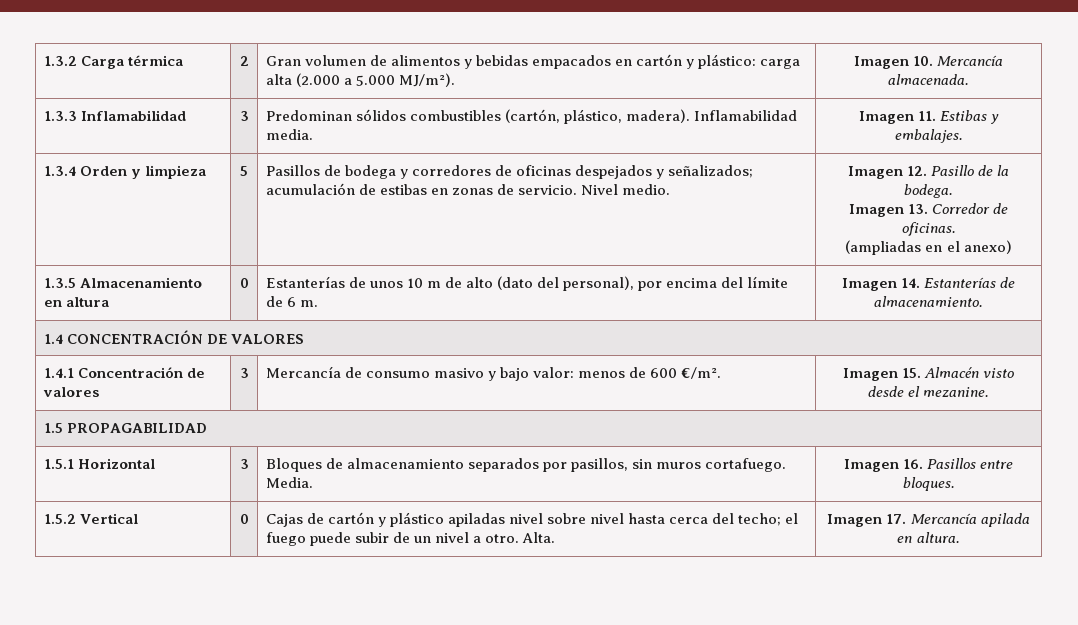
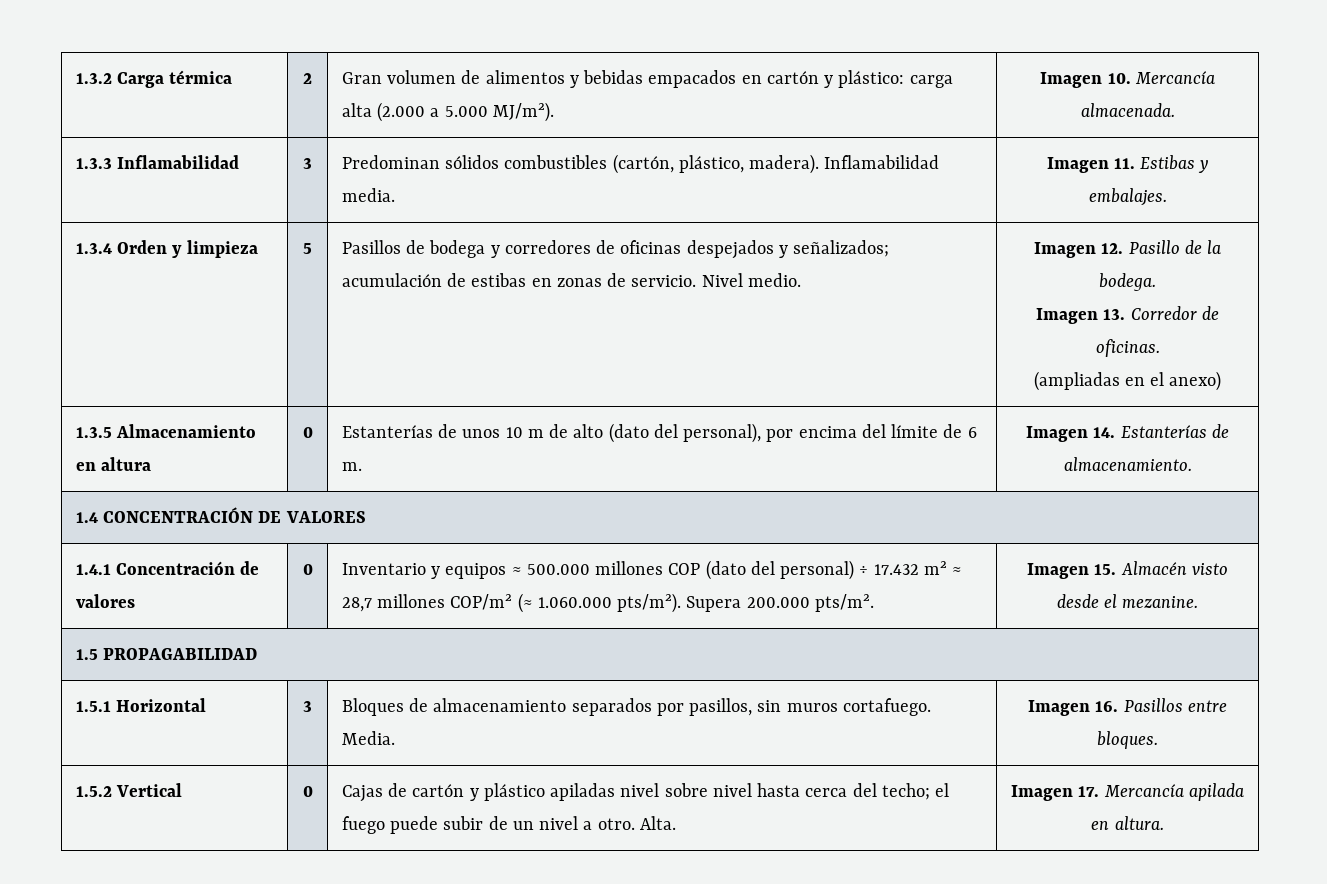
[239,368,249,378] [265,366,722,381] 3 | Mercancía de consumo masivo y bajo valor: menos de 600 €/m². -> [302,564,313,575] [341,560,963,580] [341,593,874,613] 0 | Inventario y equipos ≈ 500.000 millones COP (dato del personal) ÷ 17.432 m² ≈ 28,7 millones COP/m² (≈ 1.060.000 pts/m²). Supera 200.000 pts/m².

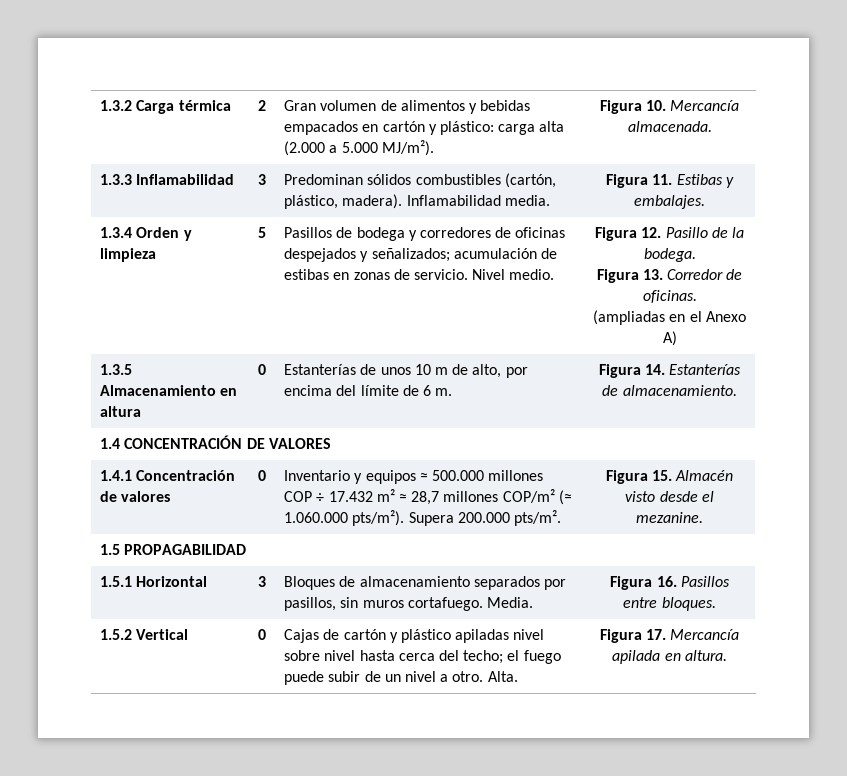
[1040,72,1103,88] Imagen -> [599,100,642,114] Figura
[1046,157,1109,173] Imagen -> [606,174,649,188] Figura
[1033,242,1096,258] Imagen -> [595,227,638,241] Figura
[1036,308,1099,324] Imagen -> [596,269,639,283] Figura
[1169,371,1222,391] anexo) -> [705,311,746,322] [662,331,677,346] Anexo A)
[573,423,762,443] alto (dato del personal), -> [472,364,502,378] alto,
[1026,426,1089,442] Imagen -> [598,364,641,378] Figura
[705,560,855,580] (dato del personal) -> (313, 496) none
[1027,563,1090,579] Imagen -> [605,470,648,484] Figura
[1028,700,1091,716] Imagen -> [610,576,653,590] Figura
[1011,785,1074,801] Imagen -> [599,629,642,643] Figura

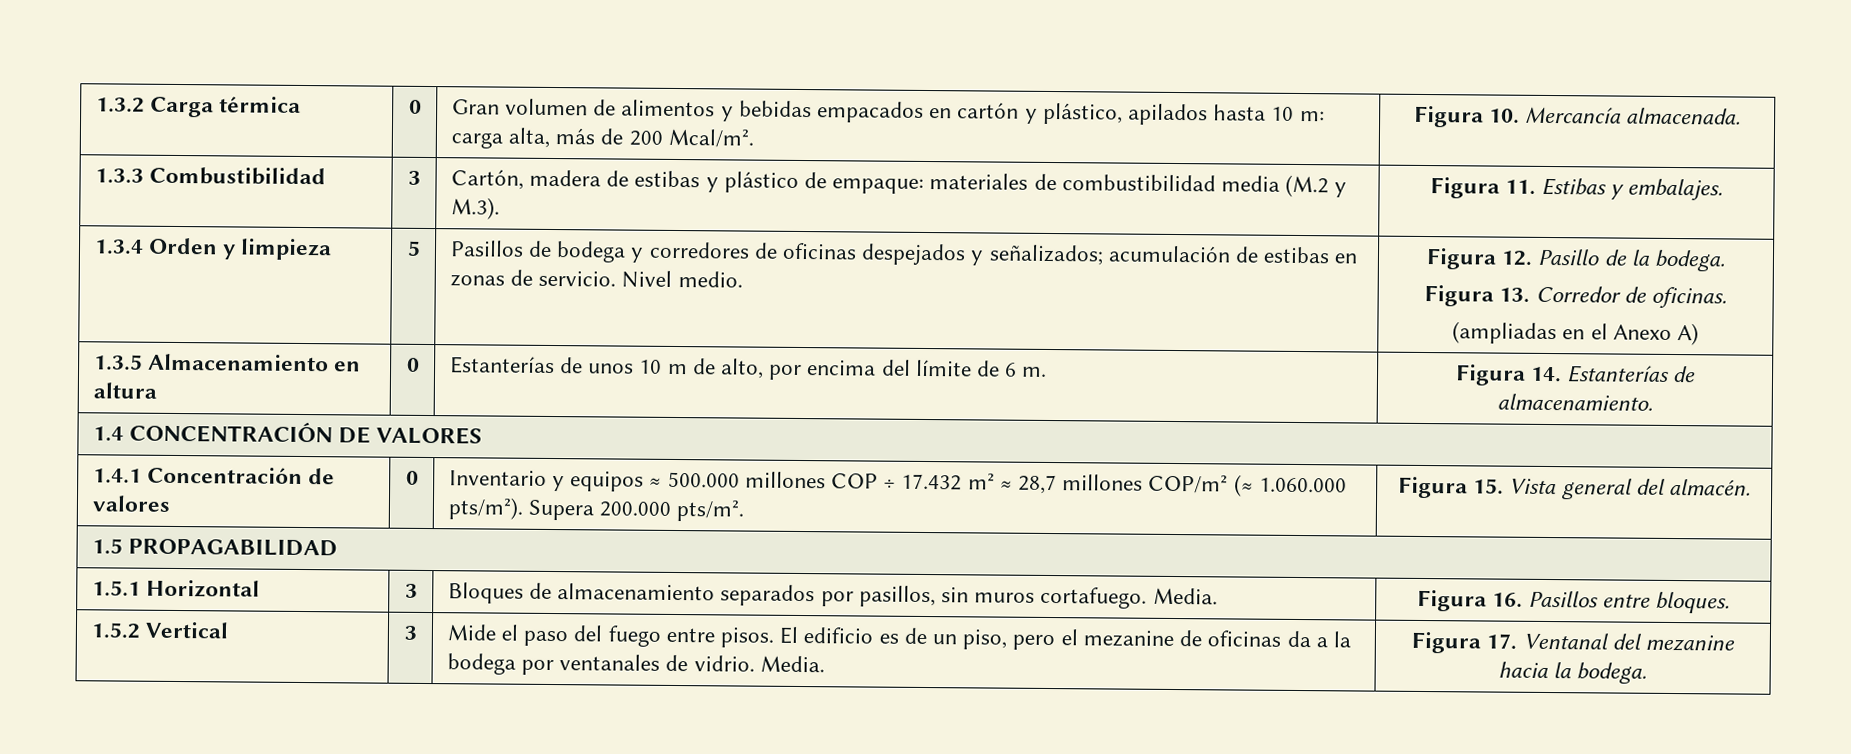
[258,100,266,111] 2 -> [408,99,422,114] 0
[439,121,565,135] [284,140,434,156] plástico: carga alta (2.000 a 5.000 MJ/m²). -> [1042,102,1325,126] [450,127,754,149] plástico, apilados hasta 10 m: carga alta, más de 200 Mcal/m².
[136,174,235,185] [258,174,266,185] [284,173,556,188] [284,194,550,209] Inflamabilidad | 3 | Predominan sólidos combustibles (cartón, plástico, madera). Inflamabilidad media. -> [148,166,326,186] [407,170,421,185] [450,169,1348,198] [450,197,500,220] Combustibilidad | 3 | Cartón, madera de estibas y plástico de empaque: materiales de combustibilidad media (M.2 y M.3).
[675,470,734,481] [625,491,714,502] [636,512,703,523] Almacén visto desde el mezanine. -> [1509,478,1752,500] Vista general del almacén.
[258,629,266,640] [284,629,545,643] [284,650,561,664] [284,671,518,685] [599,629,740,643] [612,650,727,664] 0 | Cajas de cartón y plástico apiladas nivel sobre nivel hasta cerca del techo; el fuego puede subir de un nivel a otro. Alta. | Figura 17. Mercancía apilada en altura. -> [403,625,417,640] [446,624,1351,651] [446,653,825,676] [1411,631,1735,654] [1497,661,1648,684] 3 | Mide el paso del fuego entre pisos. El edificio es de un piso, pero el mezanine de oficinas da a la bodega por ventanales de vidrio. Media. | Figura 17. Ventanal del mezanine hacia la bodega.

